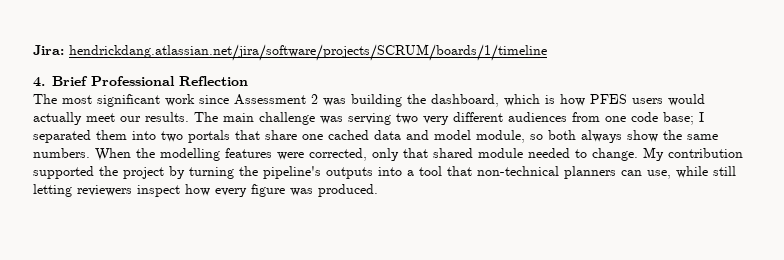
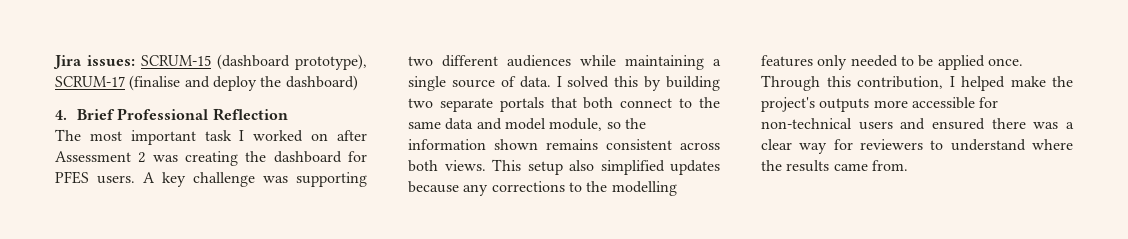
[33,44,547,61] Jira: hendrickdang.atlassian.net/jira/software/projects/SCRUM/boards/1/timeline -> [53,54,367,70] [55,75,358,91] Jira issues: SCRUM-15 (dashboard prototype), SCRUM-17 (finalise and deploy the dashboard)
[97,94,705,107] [33,112,704,125] [33,130,369,143] significant work since Assessment 2 was building the dashboard, which is how PFES users would actually meet our results. The main challenge was serving two very different audiences from one code base; I separated them into two portals that share one cached -> [130,130,367,145] [55,151,367,166] [55,171,367,187] [408,55,721,70] [408,76,720,91] [408,97,720,112] [408,121,441,129] important task I worked on after Assessment 2 was creating the dashboard for PFES users. A key challenge was supporting two different audiences while maintaining a single source of data. I solved this by building two separate portals that both connect to the same
[548,130,718,143] [33,147,743,161] [33,166,736,179] [33,184,378,197] both always show the same numbers. When the modelling features were corrected, only that shared module needed to change. My contribution supported the project by turning the pipeline's outputs into a tool that non-technical planners can use, while still letting reviewers inspect how every figure was produced. -> [624,118,646,129] [408,139,720,150] [408,159,720,175] [408,181,677,196] [761,55,1023,70] [761,75,1073,91] [761,97,999,112] [761,118,1074,130] [761,139,1073,154] [761,160,908,172] the information shown remains consistent across both views. This setup also simplified updates because any corrections to the modelling features only needed to be applied once. Through this contribution, I helped make the project's outputs more accessible for non-technical users and ensured there was a clear way for reviewers to understand where the results came from.

